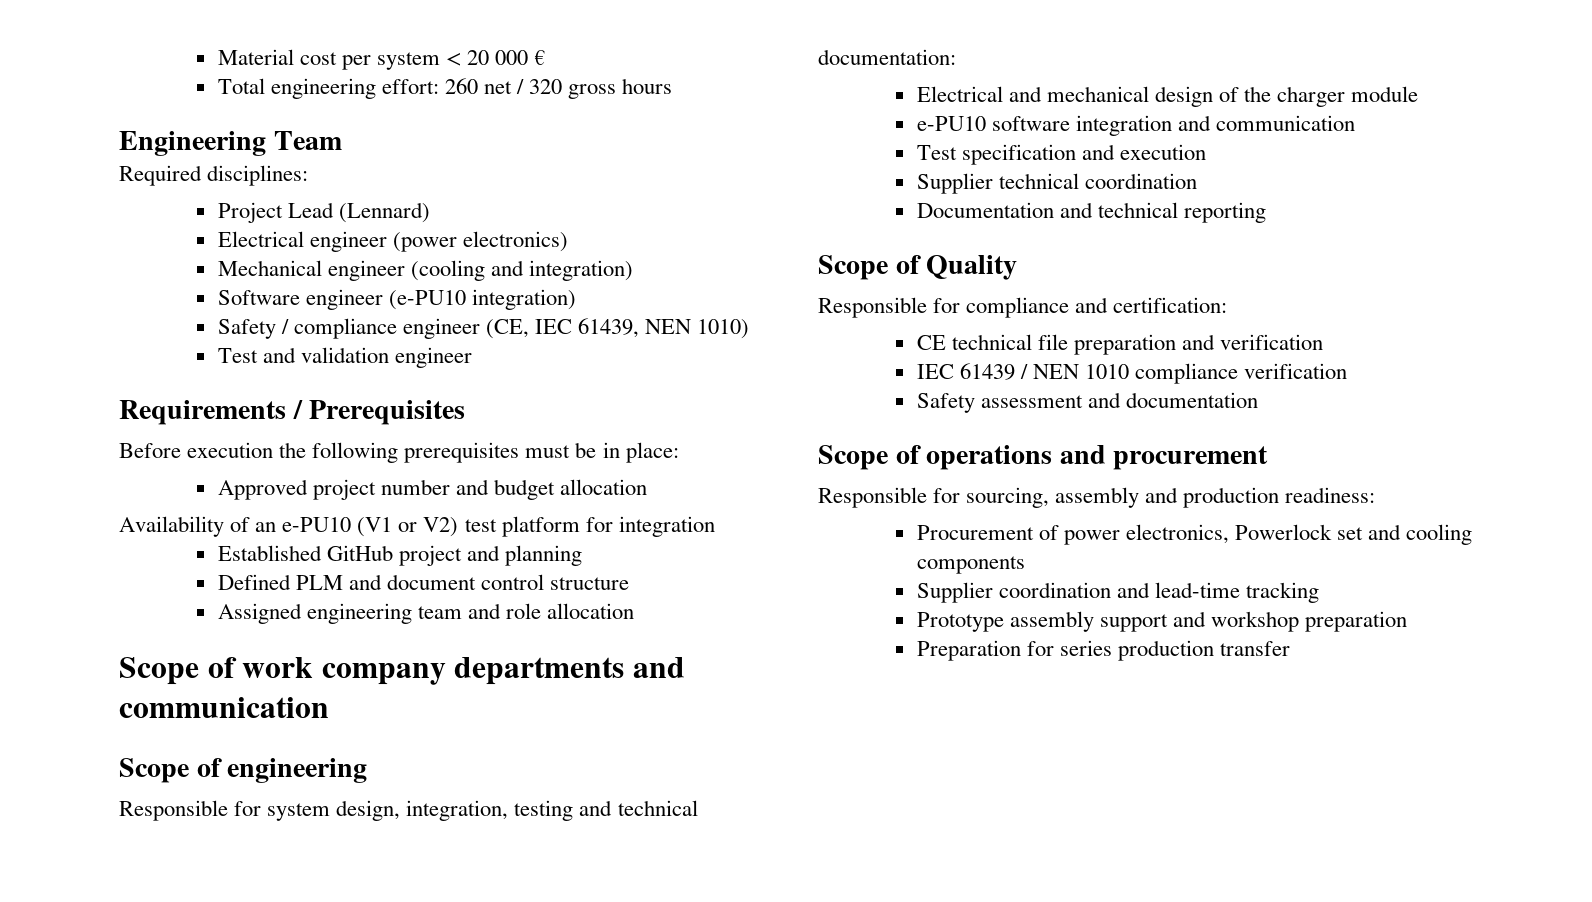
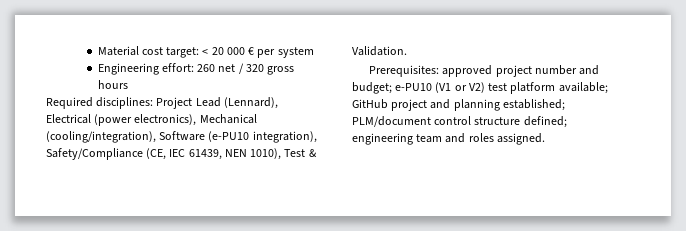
[341,52,440,70] per system -> [166,47,200,58] target:
[217,78,376,99] // Total engineering -> [257,47,314,58] [97,63,159,75] per system // Engineering
[119,131,342,156] // Engineering Team -> (128, 84) none
(309, 175) // -> (154, 103) none
[338,202,430,223] [217,231,568,252] [217,260,633,281] [217,289,576,310] [217,318,750,339] [217,347,472,368] [119,400,466,425] [119,442,679,463] [217,479,648,500] [119,516,277,537] (Lennard) // Electrical engineer (power electronics) // Mechanical engineer (cooling and integration) // Software engineer (e-PU10 integration) // Safety / compliance engineer (CE, IEC 61439, NEN 1010) // Test and validation engineer // Requirements / Prerequisites // Before execution the following prerequisites must be in place: // Approved project number and budget allocation // Availability of an -> [223,97,278,109] [46,114,257,126] [46,131,317,143] [46,148,317,160] [352,46,407,56] [369,65,600,77] [352,82,392,94] (Lennard), Electrical (power electronics), Mechanical (cooling/integration), Software (e-PU10 integration), Safety/Compliance (CE, IEC 61439, NEN 1010), Test & Validation. // Prerequisites: approved project number and budget;
[585,516,715,537] [217,545,322,561] for integration // Established -> [558,82,608,94] available;
[217,574,476,590] // Defined PLM and document -> [502,99,565,111] [352,116,431,127] established; PLM/document
[217,603,302,624] // Assigned -> [523,116,567,128] defined;
[505,603,635,619] [119,657,685,685] [119,697,329,718] [119,758,368,783] [119,800,698,821] [818,49,956,65] [916,86,1419,107] [916,115,1355,136] [916,144,1206,165] [916,173,1197,194] [916,202,1266,223] [818,255,1018,280] [818,297,1228,318] [916,334,1324,355] [916,363,1348,384] [916,392,1258,413] [818,445,1269,470] [818,487,1376,508] [916,524,1473,545] [916,556,1025,574] [916,582,1319,603] [916,611,1408,632] [916,640,1290,661] role allocation // Scope of work company departments and communication // Scope of engineering // Responsible for system design, integration, testing and technical documentation: // Electrical and mechanical design of the charger module // e-PU10 software integration and communication // Test specification and execution // Supplier technical coordination // Documentation and technical reporting // Scope of Quality // Responsible for compliance and certification: // CE technical file preparation and verification // IEC 61439 / NEN 1010 compliance verification // Safety assessment and documentation // Scope of operations and procurement // Responsible for sourcing, assembly and production readiness: // Procurement of power electronics, Powerlock set and cooling components // Supplier coordination and lead-time tracking // Prototype assembly support and workshop preparation // Preparation for series production transfer -> [468,133,545,145] roles assigned.

